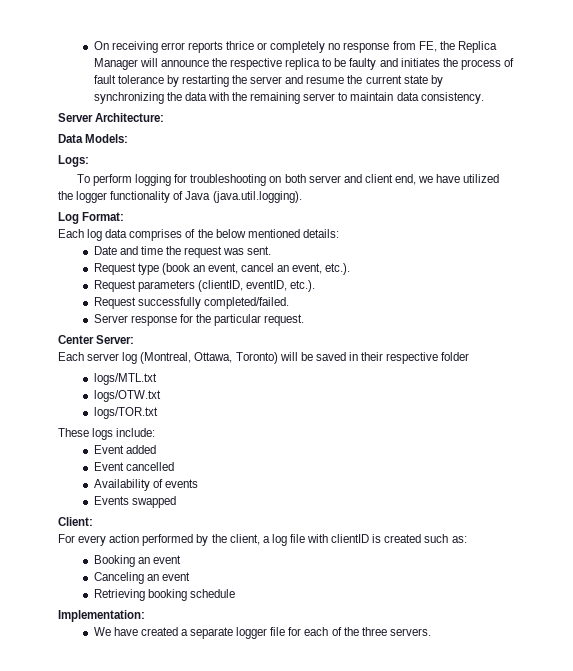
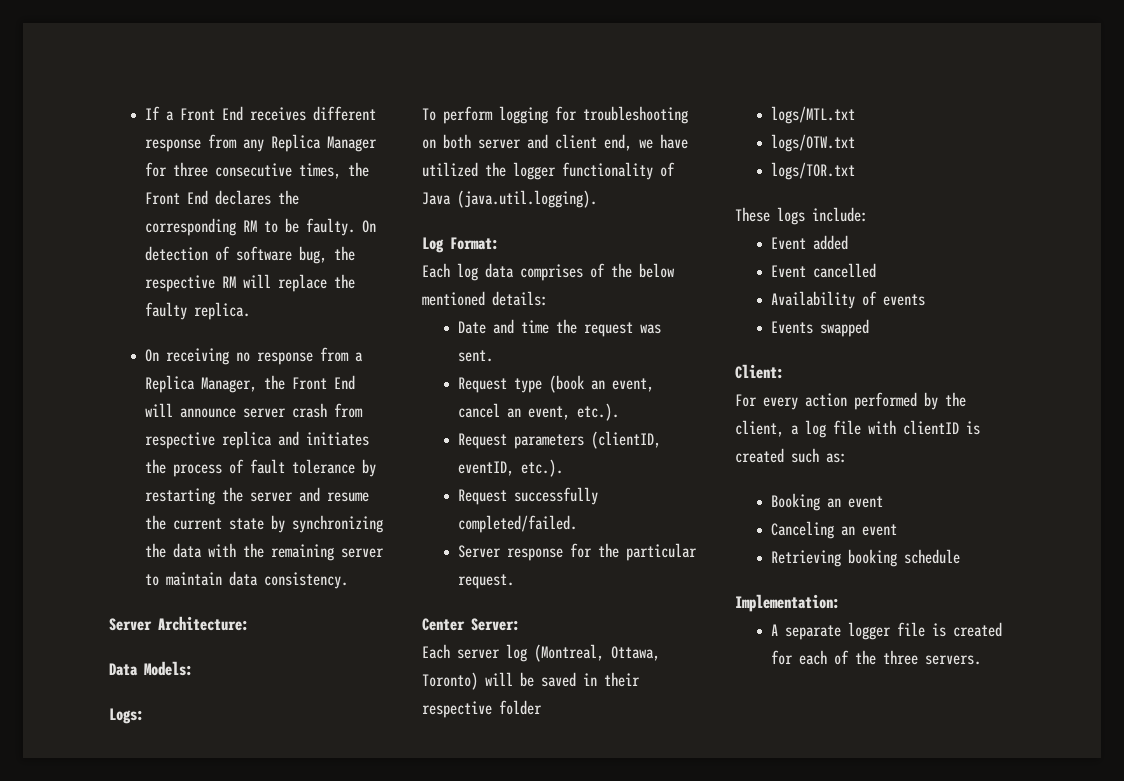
[93,41,497,53] [93,58,377,70] On receiving error reports thrice or completely no response from FE, the Replica Manager will announce the respective replica to be faulty -> [145,106,377,121] [145,134,378,152] [145,162,370,179] [145,190,300,205] [145,218,377,236] [145,246,356,264] [145,274,356,292] [145,302,251,320] [145,347,364,365] [145,375,356,393] [145,403,364,418] [145,431,273,449] If a Front End receives different response from any Replica Manager for three consecutive times, the Front End declares the corresponding RM to be faulty. On detection of software bug, the respective RM will replace the faulty replica. // On receiving no response from a Replica Manager, the Front End will announce server crash from respective replica
[93,627,188,636] We have created a -> [771,624,779,636] A
(286, 631) none -> [932,622,1003,637] is created

